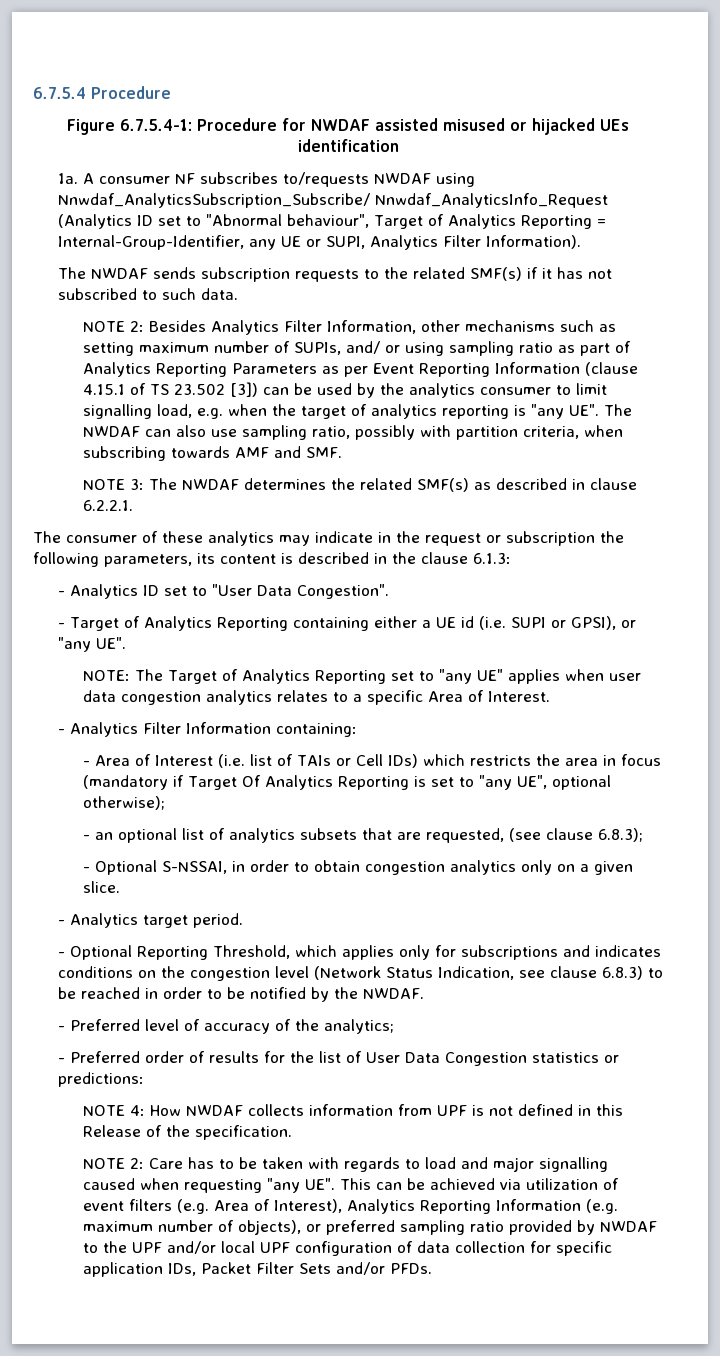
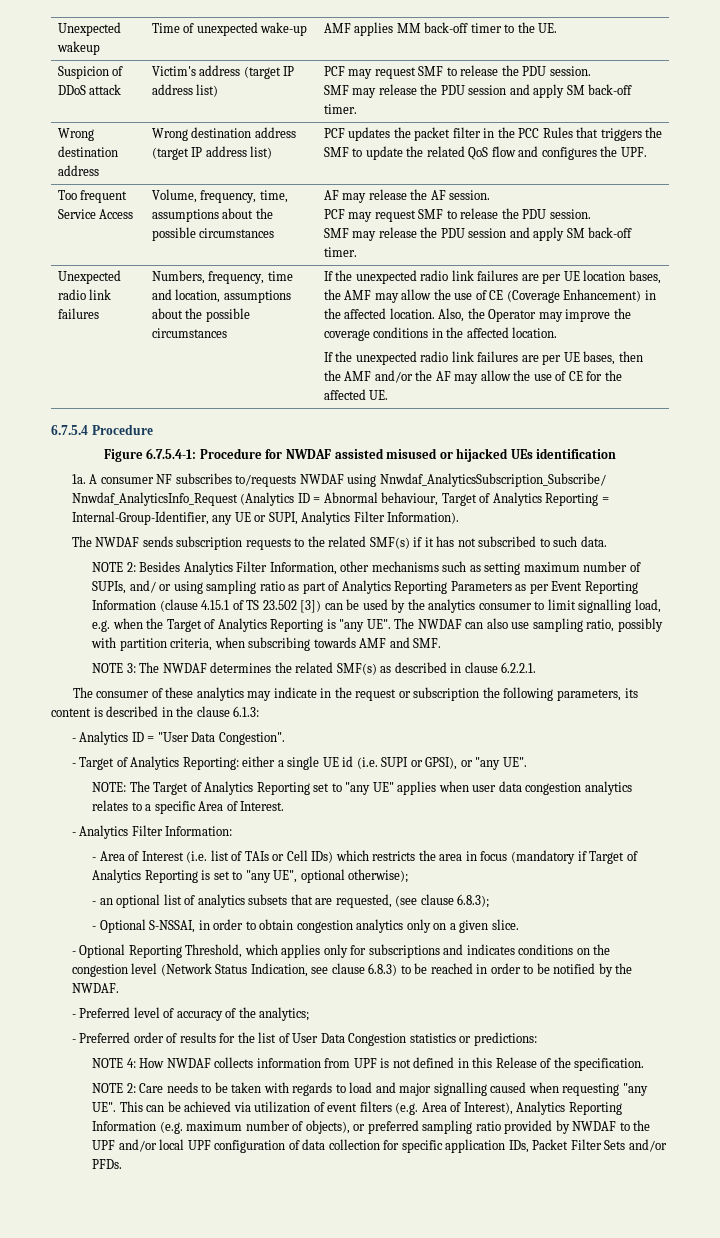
(33, 93) none -> [57,22,121,36] [56,41,100,55] [151,22,308,36] [323,22,558,36] [57,66,124,79] [57,84,122,95] [151,65,295,79] [151,84,219,97] [323,65,591,79] [323,84,633,98] [323,104,357,114] [57,128,94,141] [57,146,118,157] [57,165,99,176] [151,127,296,141] [151,146,273,160] [323,127,663,141] [323,146,647,160] [57,190,128,203] [57,209,134,219] [151,189,288,203] [151,208,273,222] [151,227,275,241] [323,189,491,203] [323,208,591,222] [323,227,633,241] [323,247,357,257] [57,270,121,284] [57,289,112,300] [57,308,99,319] [151,270,293,284] [151,289,291,303] [151,308,250,322] [151,328,227,338] [323,270,661,284] [323,289,656,303] [323,308,631,322] [323,327,558,341] [323,351,643,365] [323,370,622,384] [323,389,389,400] Unexpected wakeup | Time of unexpected wake-up | AMF applies MM back-off timer to the UE. // Suspicion of DDoS attack | Victim's address (target IP address list) | PCF may request SMF to release the PDU session. // SMF may release the PDU session and apply SM back-off timer. // Wrong destination address | Wrong destination address (target IP address list) | PCF updates the packet filter in the PCC Rules that triggers the SMF to update the related QoS flow and configures the UPF. // Too frequent Service Access | Volume, frequency, time, assumptions about the possible circumstances | AF may release the AF session. // PCF may request SMF to release the PDU session. // SMF may release the PDU session and apply SM back-off timer. // Unexpected radio link failures | Numbers, frequency, time and location, assumptions about the possible circumstances | If the unexpected radio link failures are per UE location bases, the AMF may allow the use of CE (Coverage Enhancement) in the affected location. Also, the Operator may improve the coverage conditions in the affected location. // If the unexpected radio link failures are per UE bases, then the AMF and/or the AF may allow the use of CE for the affected UE. //
[157,214,369,228] set to "Abnormal behaviour", -> [313,492,439,506] = Abnormal behaviour,
[300,404,509,419] target of analytics reporting -> [166,618,324,632] Target of Analytics Reporting
[163,586,207,596] set to -> [147,736,155,742] =
[216,617,369,631] Reporting containing -> [182,757,239,770] Reporting:
(431, 624) none -> [287,756,320,770] single
[185,722,357,737] Information containing: -> [165,826,233,836] Information:
[241,775,261,787] Of -> [626,851,638,861] of
[57,913,243,928] // - Analytics target period. -> (519, 924) none
[187,1157,214,1169] has -> [166,1082,198,1093] needs

